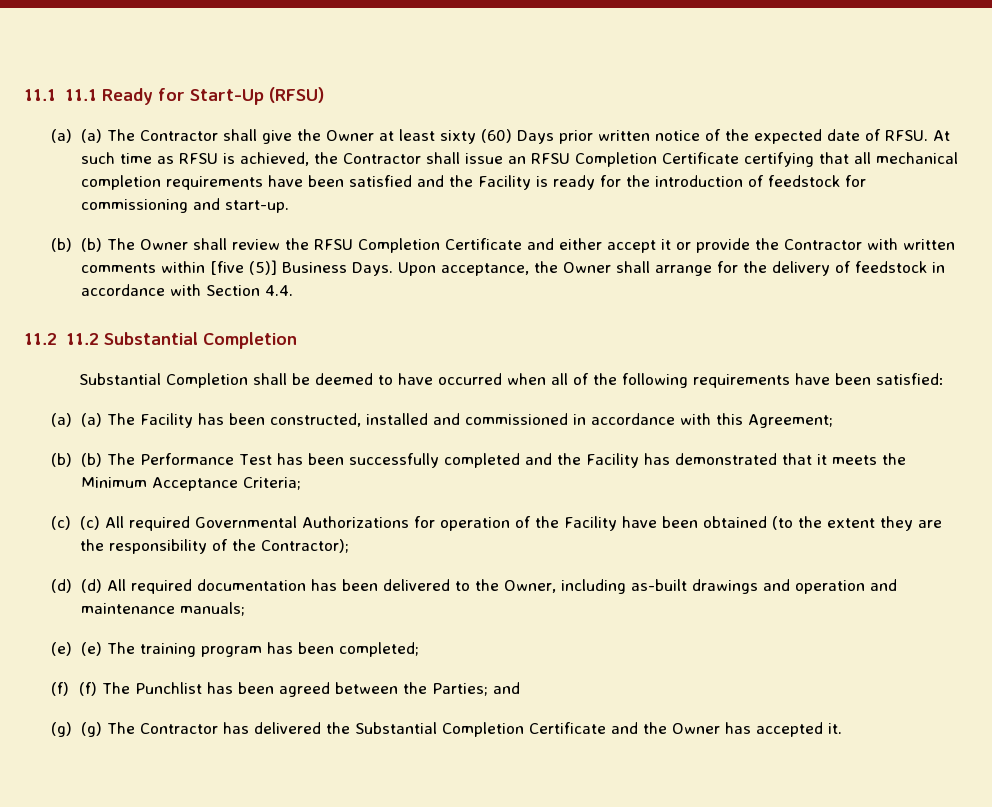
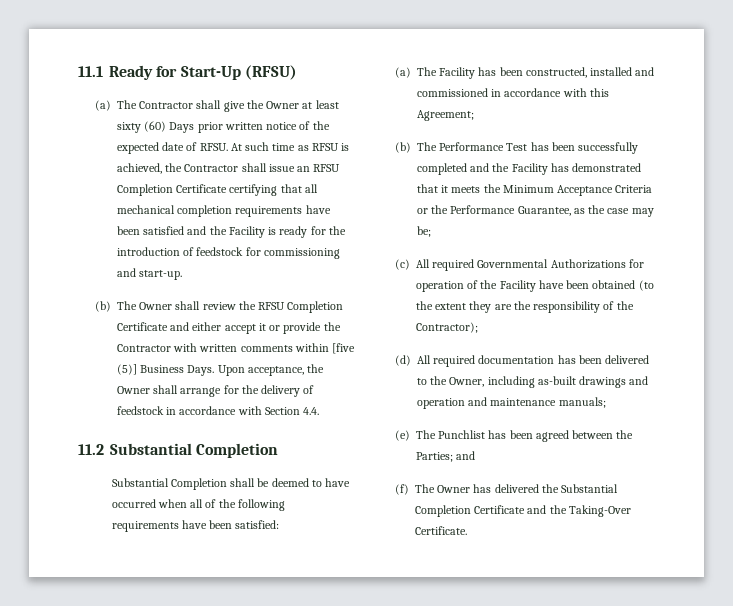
[24,89,97,101] 11.1 11.1 -> [78,66,103,77] 11.1
[80,129,102,143] (a) -> (111, 105) none
[80,238,102,252] (b) -> (111, 306) none
[65,333,99,345] 11.2 -> (104, 449) none
[80,413,102,427] (a) -> (411, 72) none
[80,453,102,467] (b) -> (411, 147) none
[242,477,301,490] [51,516,100,530] Criteria; // (c) (c) -> [615,185,653,193] [416,205,654,217] [416,226,431,237] [394,259,410,270] Criteria or the Performance Guarantee, as the case may be; // (c)
[80,579,102,593] (d) -> (411, 360) none
[80,642,419,657] [51,682,97,696] (e) The training program has been completed; // (f) (f) -> (410, 435) none
[51,722,218,737] (g) (g) The Contractor -> [394,484,471,495] (f) The Owner
[671,722,842,737] Owner has accepted it. -> [568,505,631,517] [414,526,467,535] Taking-Over Certificate.

